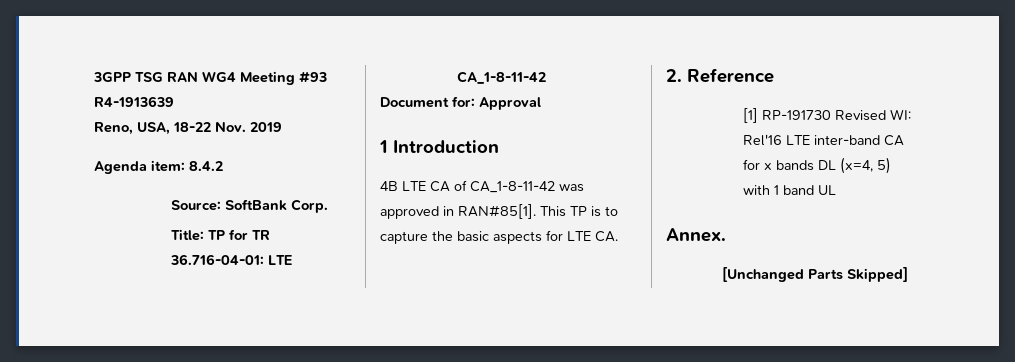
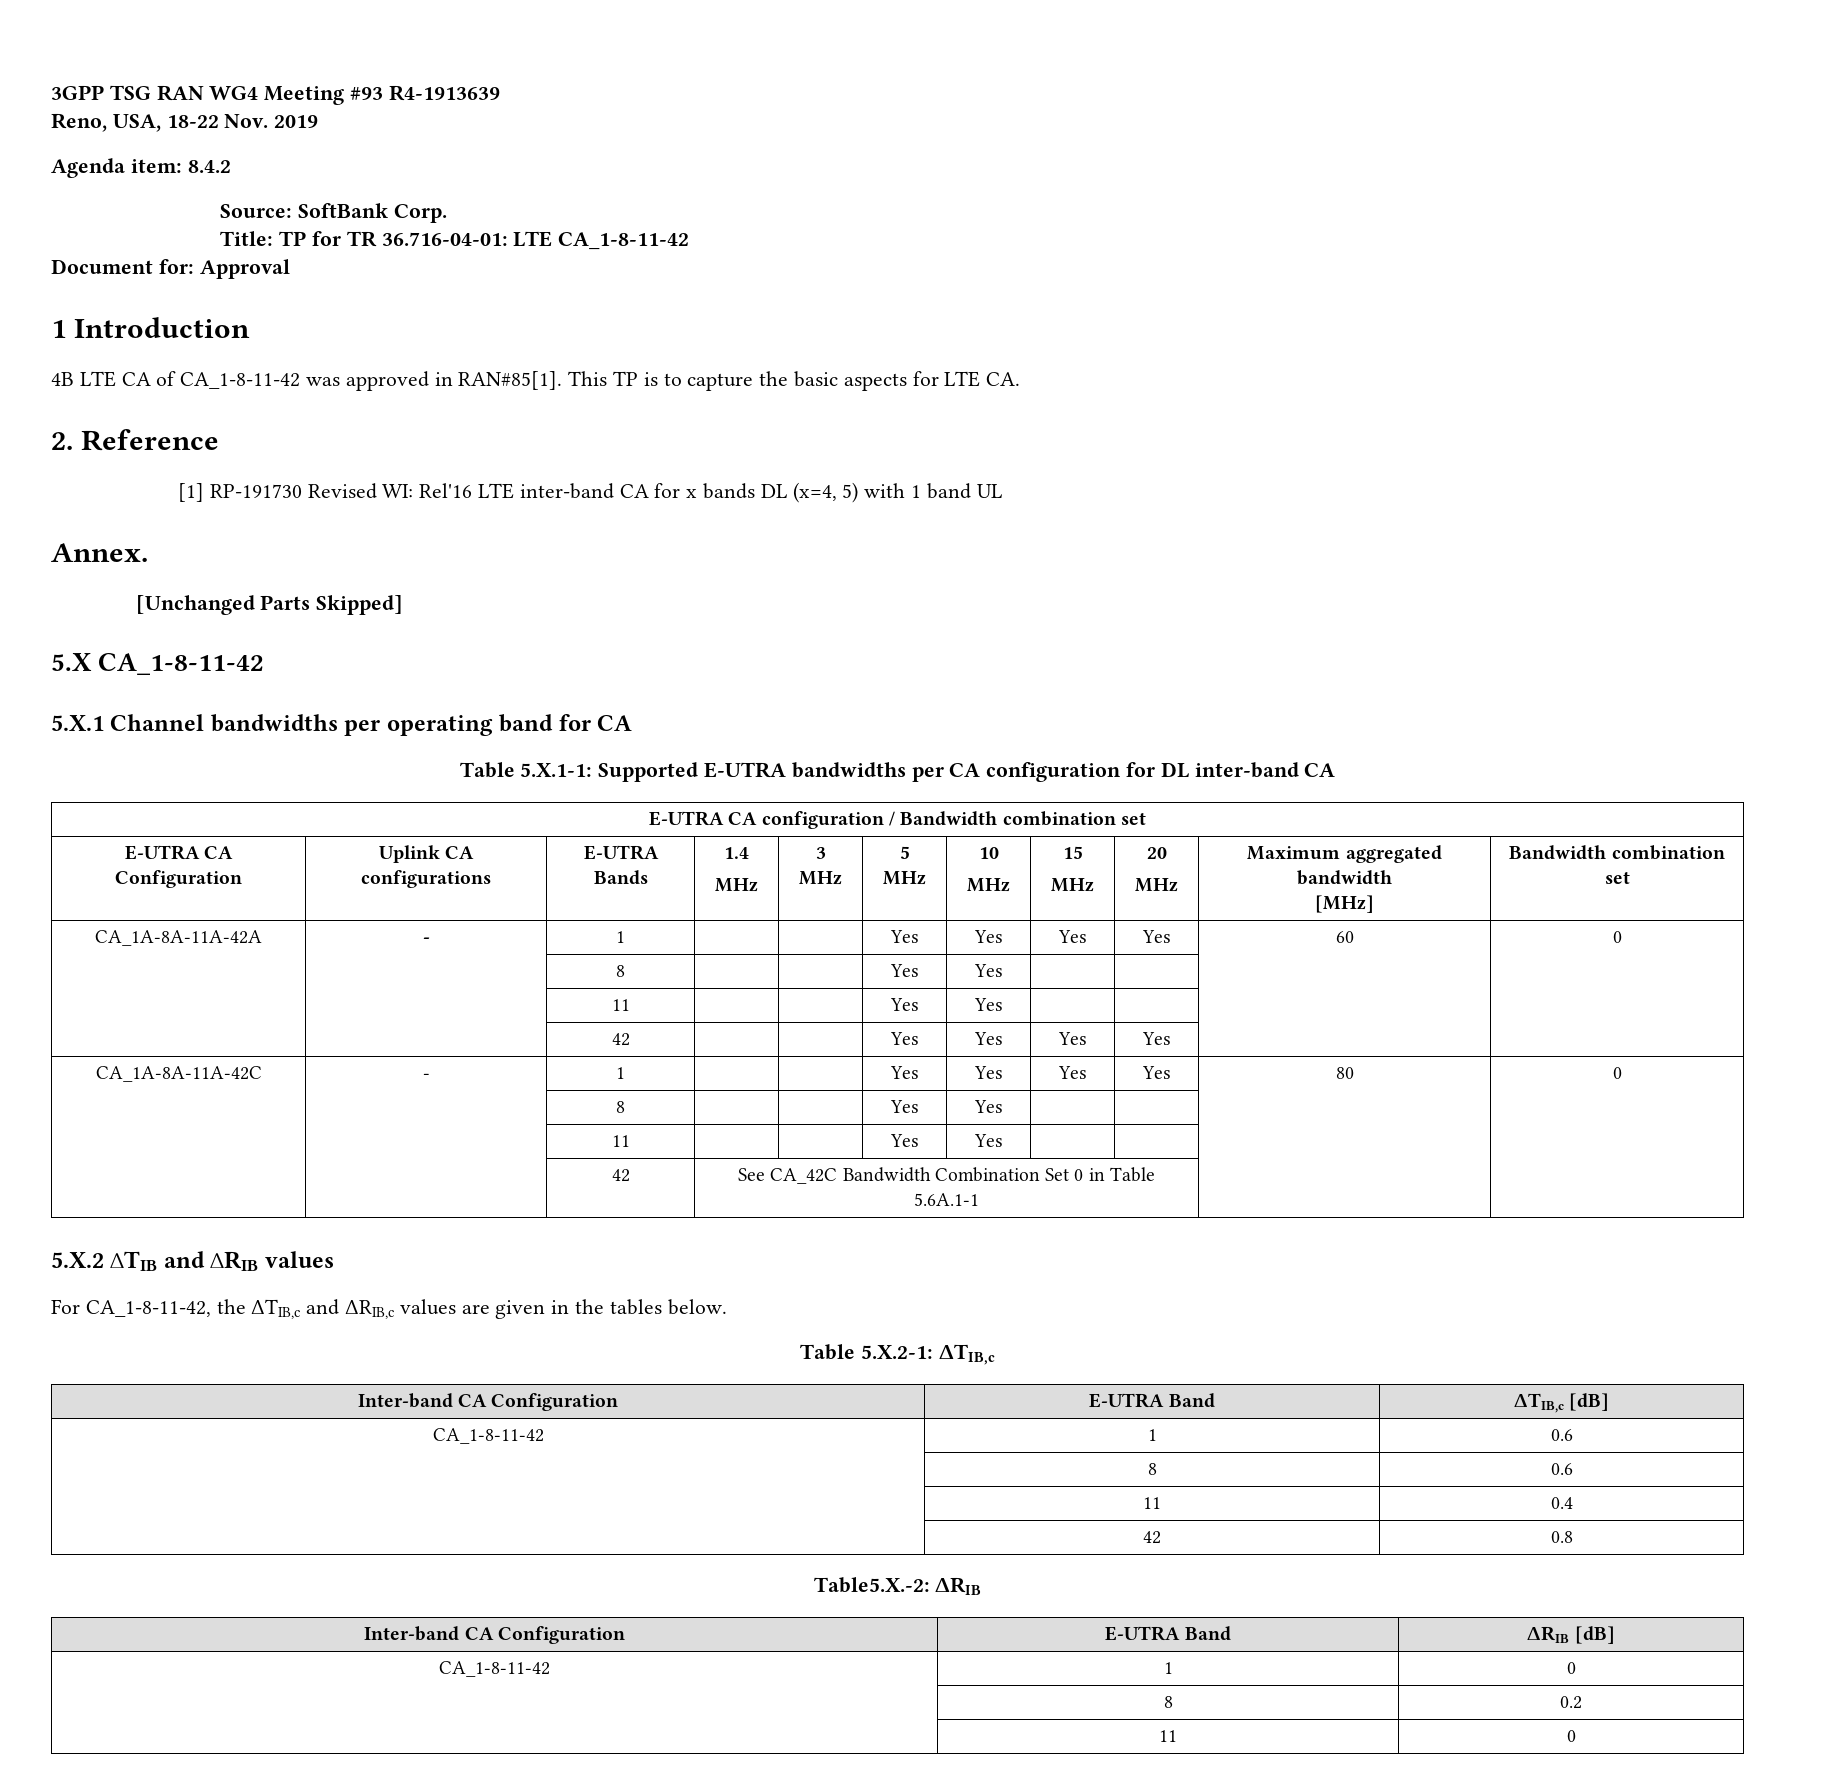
(908, 274) none -> [51,653,265,675] [51,714,633,736] [459,762,1336,782] [649,811,1146,829] [124,845,234,860] [115,870,242,888] [378,845,475,863] [361,870,491,888] [583,845,659,860] [593,870,648,885] [724,847,749,859] [715,878,758,892] [815,847,826,859] [799,871,842,885] [899,846,910,859] [883,871,926,885] [978,847,999,859] [967,878,1010,892] [1062,846,1083,859] [1051,878,1094,892] [1146,847,1167,859] [1135,878,1178,892] [1247,845,1442,863] [1297,870,1392,885] [1315,895,1374,913] [1509,845,1725,860] [1604,871,1630,884] [95,930,262,946] [422,937,430,943] [616,931,625,943] [889,930,919,943] [973,930,1003,943] [1057,930,1087,943] [1141,930,1171,943] [1335,931,1354,943] [1612,931,1622,943] [616,965,625,977] [889,964,919,977] [973,964,1003,977] [611,999,630,1011] [889,998,919,1011] [973,998,1003,1011] [611,1033,630,1046] [889,1032,919,1045] [973,1032,1003,1045] [1057,1032,1087,1045] [1141,1032,1171,1045] [95,1066,262,1082] [422,1073,430,1079] [616,1067,625,1079] [889,1066,919,1079] [973,1066,1003,1079] [1057,1066,1087,1079] [1141,1066,1171,1079] [1335,1067,1354,1079] [1612,1067,1622,1079] [616,1101,625,1113] [889,1100,919,1113] [973,1100,1003,1113] [611,1135,630,1147] [889,1134,919,1147] [973,1134,1003,1147] [611,1169,630,1182] [738,1167,1155,1184] [914,1193,979,1206] [51,1251,334,1271] [51,1299,727,1319] [800,1344,995,1365] [357,1393,619,1411] [1089,1393,1215,1408] [1513,1393,1610,1413] [432,1428,544,1444] [1147,1429,1157,1441] [1550,1429,1573,1441] [1147,1463,1157,1475] [1550,1463,1573,1475] [1143,1497,1161,1509] [1550,1497,1573,1509] [1143,1531,1161,1544] [1550,1531,1573,1543] [813,1577,982,1595] [364,1626,625,1644] [1105,1626,1231,1641] [1527,1626,1615,1644] [439,1661,550,1677] [1163,1662,1173,1674] [1566,1662,1576,1674] [1163,1696,1173,1708] [1560,1696,1582,1709] [1159,1730,1177,1742] [1566,1730,1576,1742] // 5.X CA_1-8-11-42 // 5.X.1 Channel bandwidths per operating band for CA // Table 5.X.1-1: Supported E-UTRA bandwidths per CA configuration for DL inter-band CA // E-UTRA CA configuration / Bandwidth combination set // E-UTRA CA Configuration | Uplink CA configurations | E-UTRA Bands | 1.4 // MHz | 3 // MHz | 5 // MHz | 10 // MHz | 15 // MHz | 20 // MHz | Maximum aggregated bandwidth // [MHz] | Bandwidth combination set // CA_1A-8A-11A-42A | - | 1 | | | Yes | Yes | Yes | Yes | 60 | 0 // | | 8 | | | Yes | Yes | | | | // | | 11 | | | Yes | Yes | | | | // | | 42 | | | Yes | Yes | Yes | Yes | | // CA_1A-8A-11A-42C | - | 1 | | | Yes | Yes | Yes | Yes | 80 | 0 // | | 8 | | | Yes | Yes | | | | // | | 11 | | | Yes | Yes | | | | // | | 42 | See CA_42C Bandwidth Combination Set 0 in Table 5.6A.1-1 | | // 5.X.2 ∆TIB and ∆RIB values // For CA_1-8-11-42, the ΔTIB,c and ΔRIB,c values are given in the tables below. // Table 5.X.2-1: ΔTIB,c // Inter-band CA Configuration | E-UTRA Band | ΔTIB,c [dB] // CA_1-8-11-42 | 1 | 0.6 // | 8 | 0.6 // | 11 | 0.4 // | 42 | 0.8 // Table5.X.-2: ΔRIB // Inter-band CA Configuration | E-UTRA Band | ΔRIB [dB] // CA_1-8-11-42 | 1 | 0 // | 8 | 0.2 // | 11 | 0

